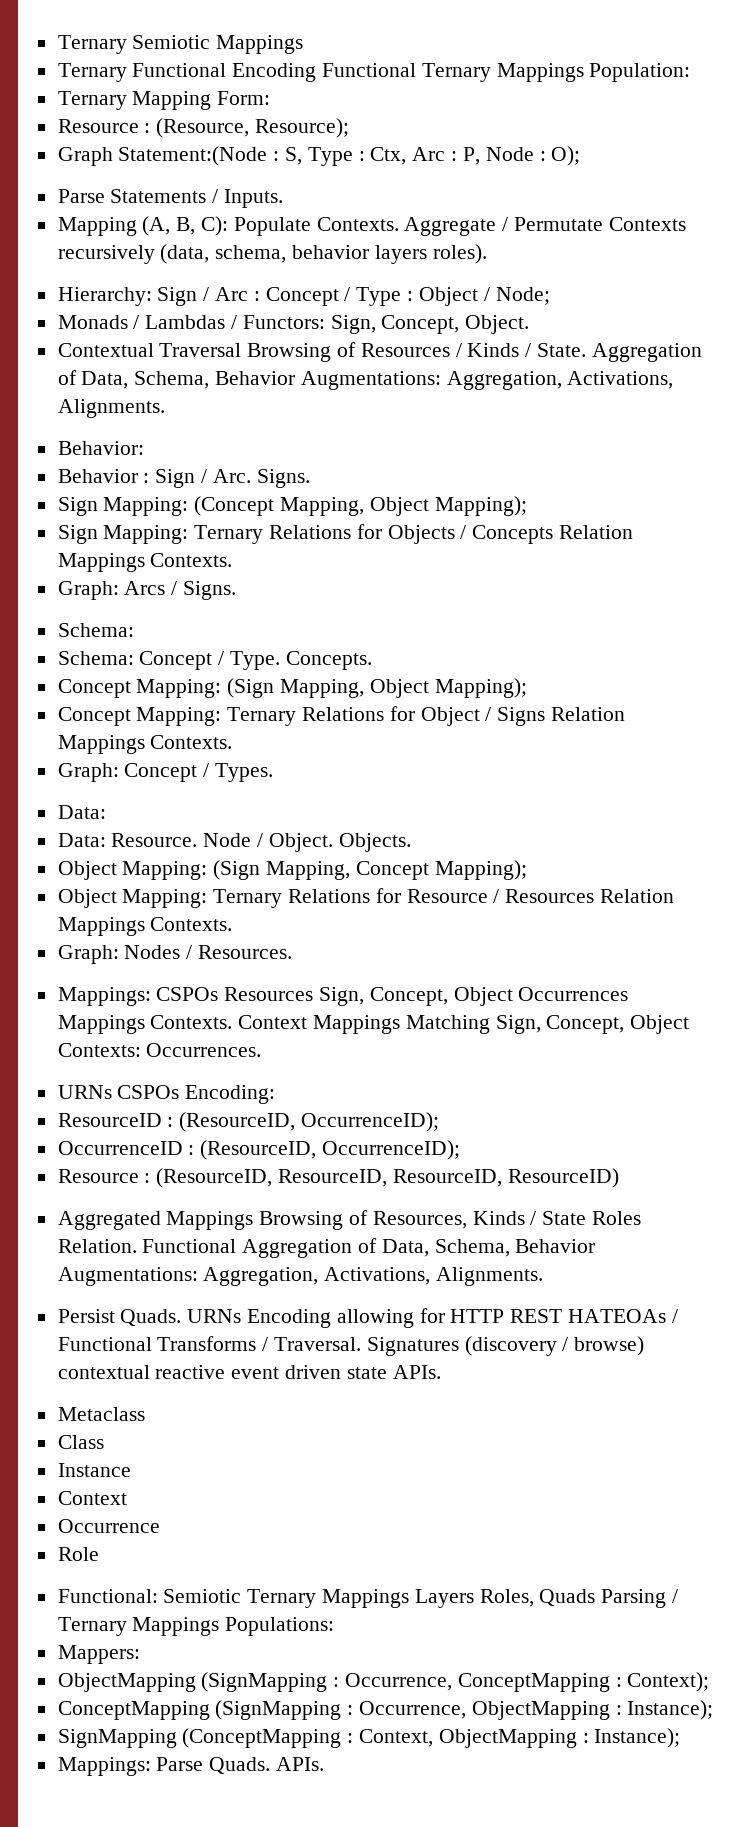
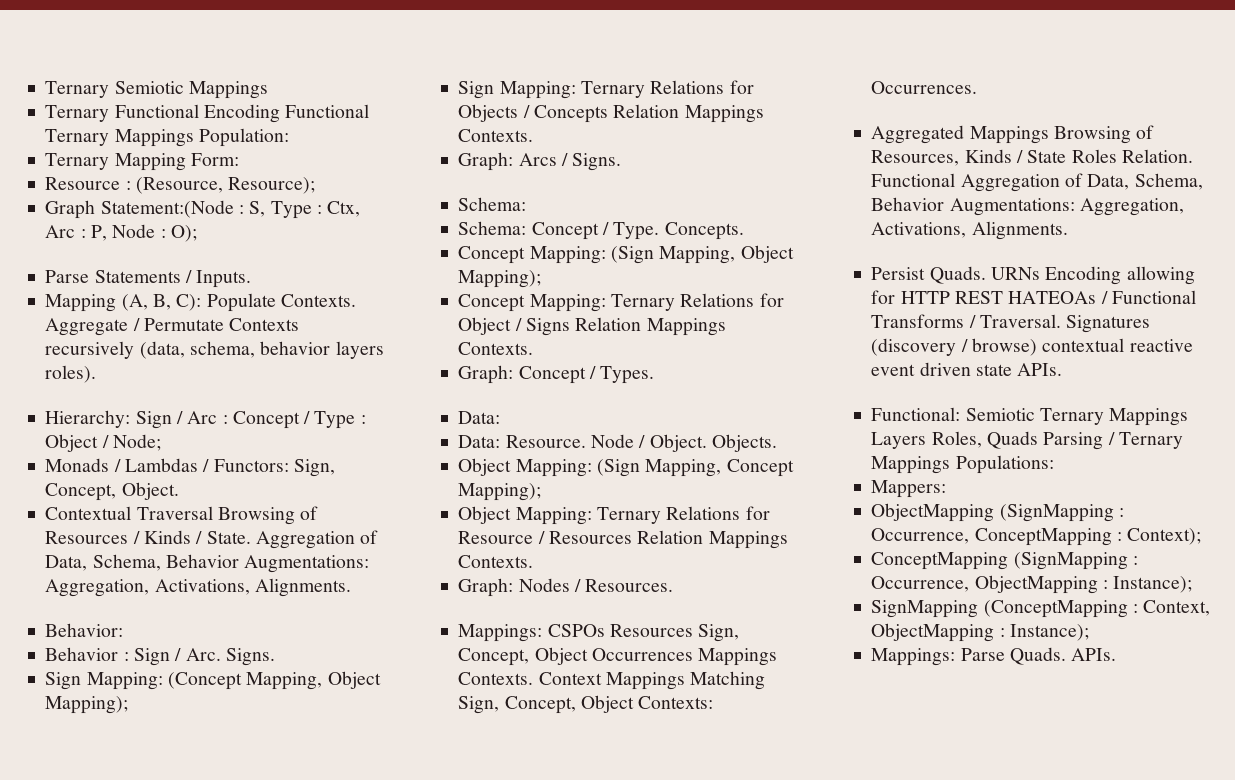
[57,1085,276,1104] [57,1112,440,1132] [57,1140,461,1160] [57,1168,619,1188] // URNs CSPOs Encoding: // ResourceID : (ResourceID, OccurrenceID); // OccurrenceID : (ResourceID, OccurrenceID); // Resource : (ResourceID, ResourceID, ResourceID, ResourceID) -> (978, 87) none
[57,1407,145,1421] [57,1435,104,1449] [57,1463,131,1477] [57,1491,127,1505] [57,1519,160,1533] [57,1547,99,1561] // Metaclass // Class // Instance // Context // Occurrence // Role -> (1063, 369) none

